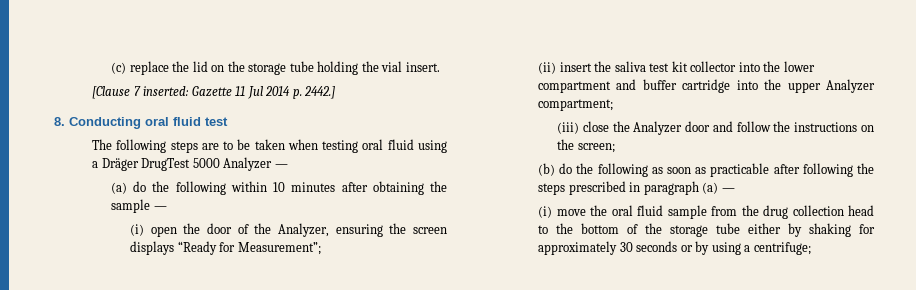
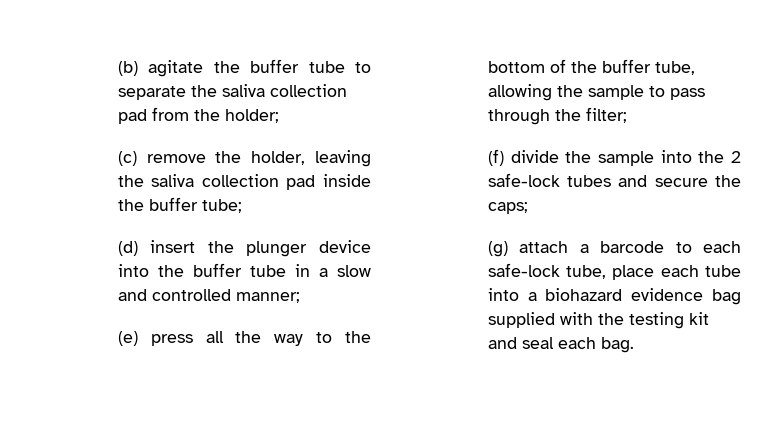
[111,61,440,75] [92,86,336,99] [54,117,228,129] [92,139,447,153] [92,157,288,171] [111,181,447,195] [111,199,167,213] [130,223,448,237] [130,241,321,255] [538,61,815,74] [538,79,875,93] [538,99,614,111] [557,121,874,135] [557,139,615,153] [538,163,874,177] [538,181,735,195] [538,205,874,219] (c) replace the lid on the storage tube holding the vial insert. // [Clause 7 inserted: Gazette 11 Jul 2014 p. 2442.] // 8. Conducting oral fluid test // The following steps are to be taken when testing oral fluid using a Dräger DrugTest 5000 Analyzer — // (a) do the following within 10 minutes after obtaining the sample — // (i) open the door of the Analyzer, ensuring the screen displays “Ready for Measurement”; // (ii) insert the saliva test kit collector into the lower compartment and buffer cartridge into the upper Analyzer compartment; // (iii) close the Analyzer door and follow the instructions on the screen; // (b) do the following as soon as practicable after following the steps prescribed in paragraph (a) — // (i) move the oral fluid sample from the drug collection head -> [117,59,371,77] [117,84,347,100] [117,107,279,124] [117,150,371,167] [117,174,371,190] [117,197,242,213] [117,240,371,257] [117,263,371,277] [117,289,300,303] [117,331,304,346] (b) agitate the buffer tube to separate the saliva collection pad from the holder; // (c) remove the holder, leaving the saliva collection pad inside the buffer tube; // (d) insert the plunger device into the buffer tube in a slow and controlled manner; // (e) press all the way
[670,223,875,237] [538,241,811,255] storage tube either by shaking for approximately 30 seconds or by using a centrifuge; -> [601,59,695,75] [487,84,705,101] [487,107,627,125] [487,149,741,166] [487,173,741,187] [487,202,528,214] [487,241,741,257] [487,263,741,280] [487,288,741,305] [487,312,709,329] [487,337,634,353] buffer tube, allowing the sample to pass through the filter; // (f) divide the sample into the 2 safe-lock tubes and secure the caps; // (g) attach a barcode to each safe-lock tube, place each tube into a biohazard evidence bag supplied with the testing kit and seal each bag.

